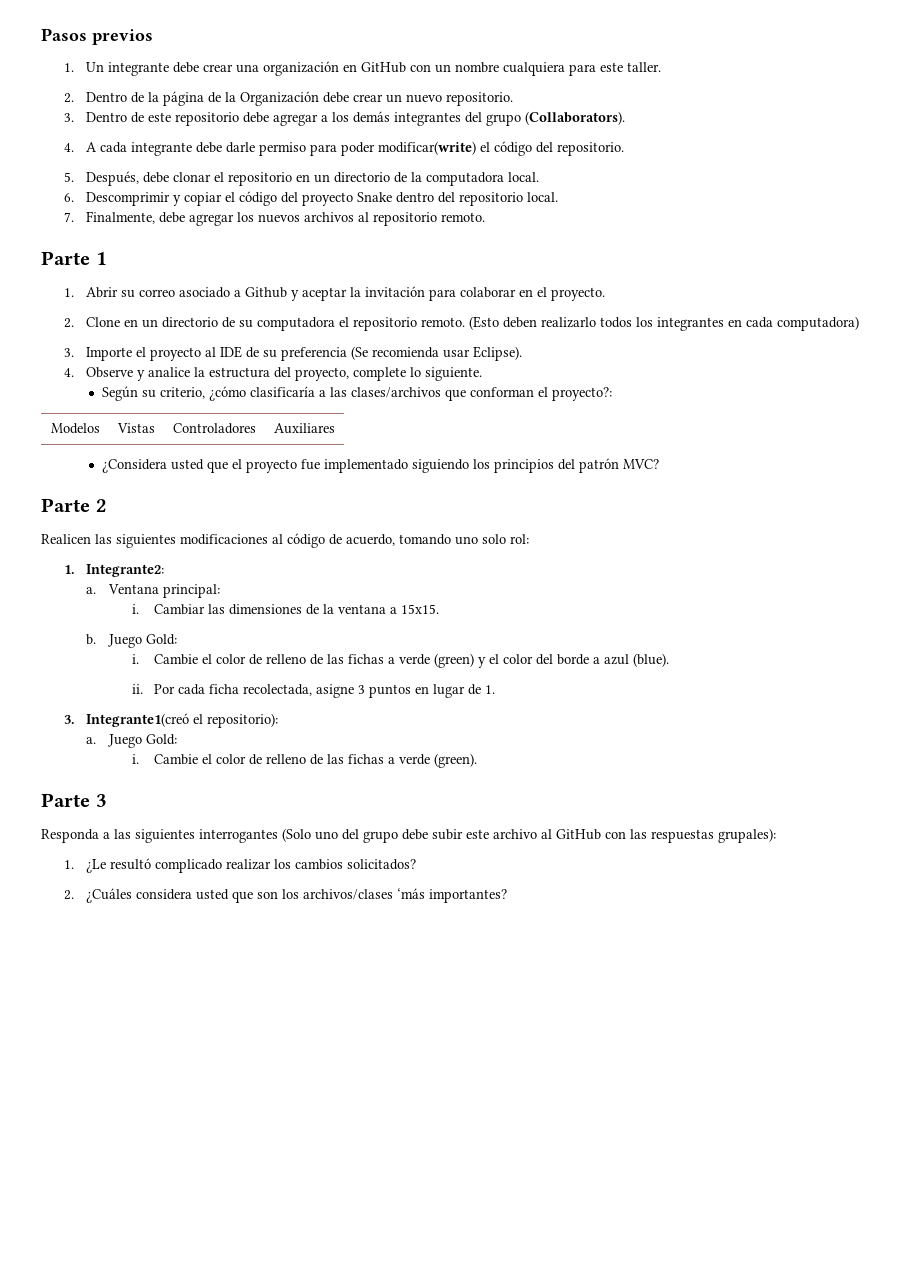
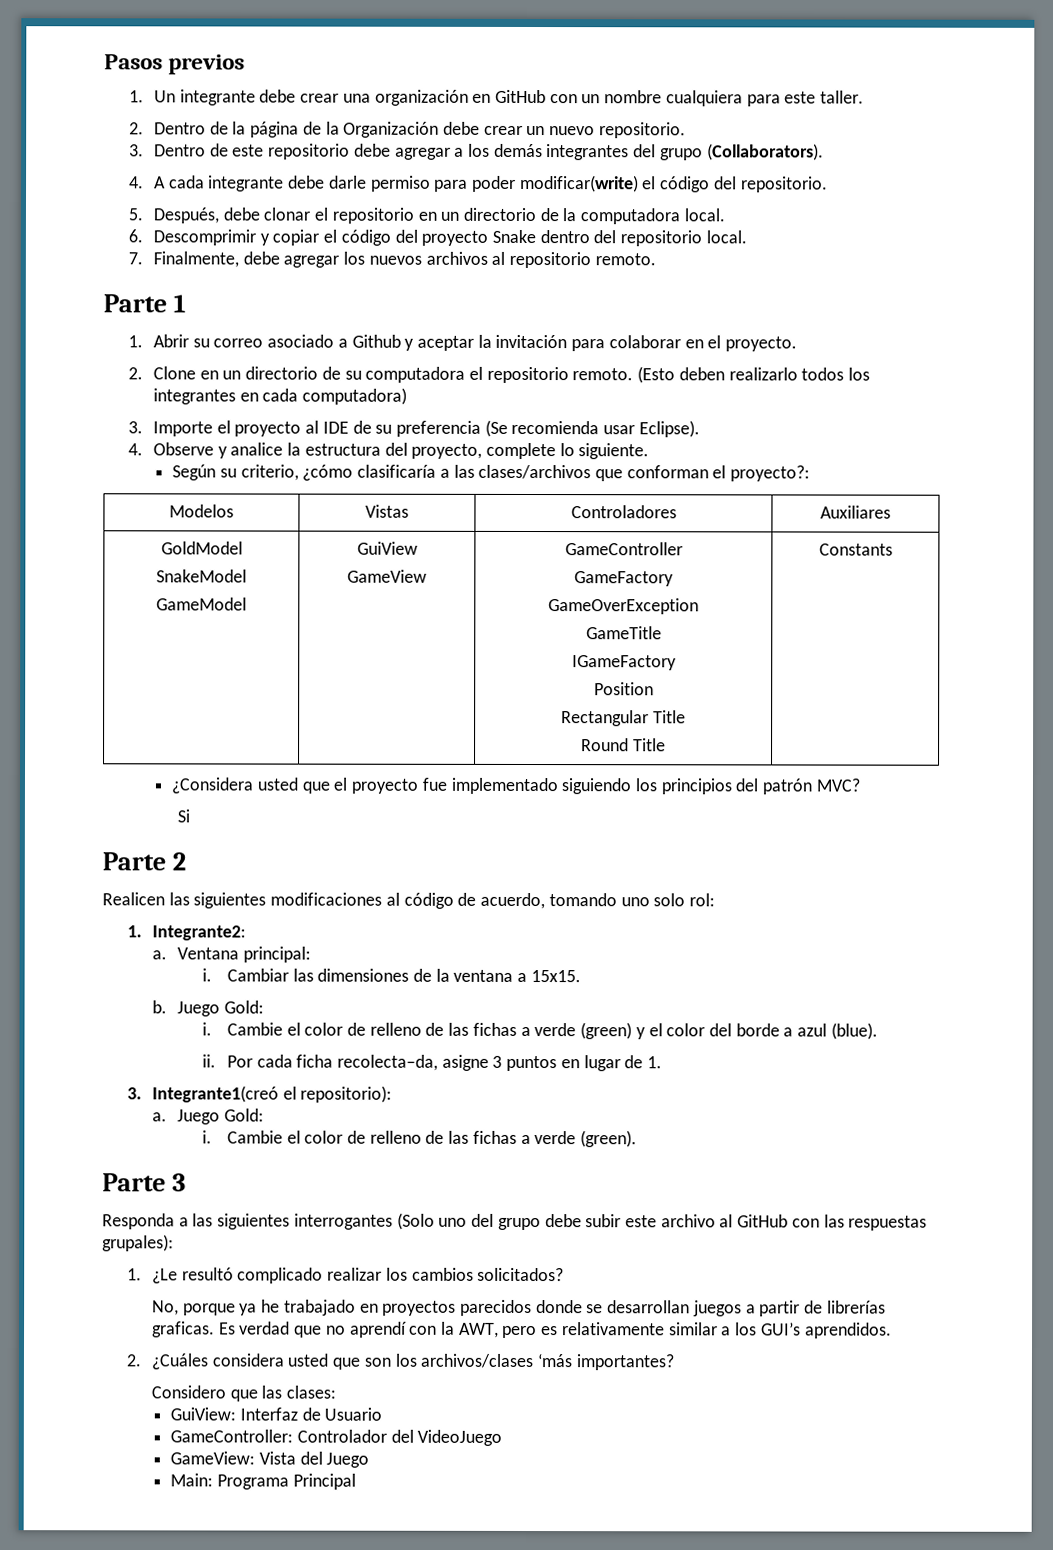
(335, 428) none -> [160,541,243,555] [156,569,247,583] [156,597,247,611] [356,541,418,555] [347,569,427,583] [564,542,683,556] [574,571,674,587] [548,598,699,615] [585,626,662,640] [571,655,677,671] [593,682,654,696] [561,710,686,727] [581,738,666,752] [818,543,893,556] // GoldModel // SnakeModel // GameModel | GuiView // GameView | GameController // GameFactory // GameOverException // GameTitle // IGameFactory // Position // Rectangular Title // Round Title | Constants
(660, 464) none -> [176,809,190,823] // Si
[243,684,313,696] recolectada, -> [337,1054,439,1071] recolecta–da,
(417, 864) none -> [151,1299,886,1317] [151,1321,892,1339] // No, porque ya he trabajado en proyectos parecidos donde se desarrollan juegos a partir de librerías graficas. Es verdad que no aprendí con la AWT, pero es relativamente similar a los GUI’s aprendidos.
(508, 896) none -> [150,1385,337,1402] [170,1407,383,1421] [170,1429,503,1446] [170,1451,370,1468] [170,1473,356,1490] // Considero que las clases: // GuiView: Interfaz de Usuario // GameController: Controlador del VideoJuego // GameView: Vista del Juego // Main: Programa Principal

